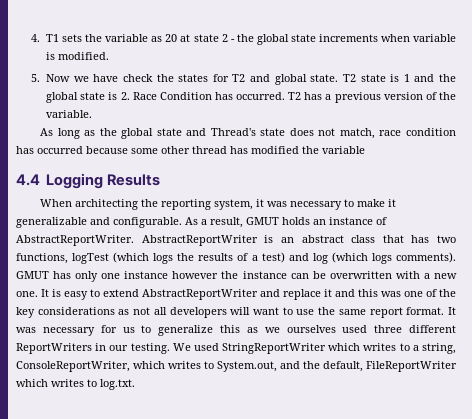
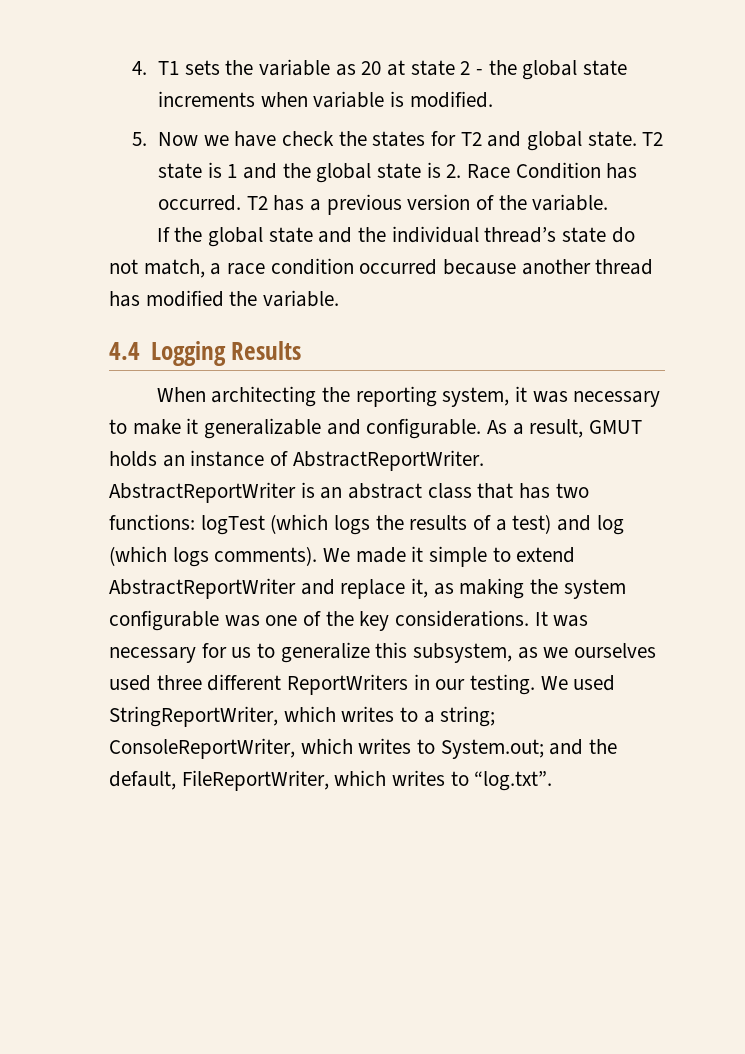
[40,128,96,139] As long as -> [156,227,170,242] If
[210,128,314,136] Thread's state does -> [358,226,635,243] the individual thread’s state do
(375, 133) none -> [210,263,222,275] a
[16,146,34,154] has -> (354, 266) none
[131,146,190,154] some other -> [521,259,591,275] another
[322,146,365,154] variable -> [263,290,340,307] variable.
[16,253,68,264] functions, -> [109,514,195,530] functions:
[16,271,458,282] [16,289,88,300] GMUT has only one instance however the instance can be overwritten with a new one. It is easy -> [323,546,488,567] We made it simple
[324,289,378,297] it and this -> [411,578,626,599] [109,610,219,631] it, as making the system configurable
[37,307,445,318] considerations as not all developers will want to use the same report format. -> [395,610,530,627] considerations.
(240, 329) none -> [413,643,513,663] subsystem,
[222,343,327,354] StringReportWriter -> [109,706,278,727] StringReportWriter,
[422,343,457,354] string, -> [440,706,496,727] string;
[217,361,277,372] System.out, -> [440,739,544,759] System.out;
[366,361,457,372] [16,379,135,390] FileReportWriter which writes to log.txt. -> [181,770,553,791] FileReportWriter, which writes to “log.txt”.

